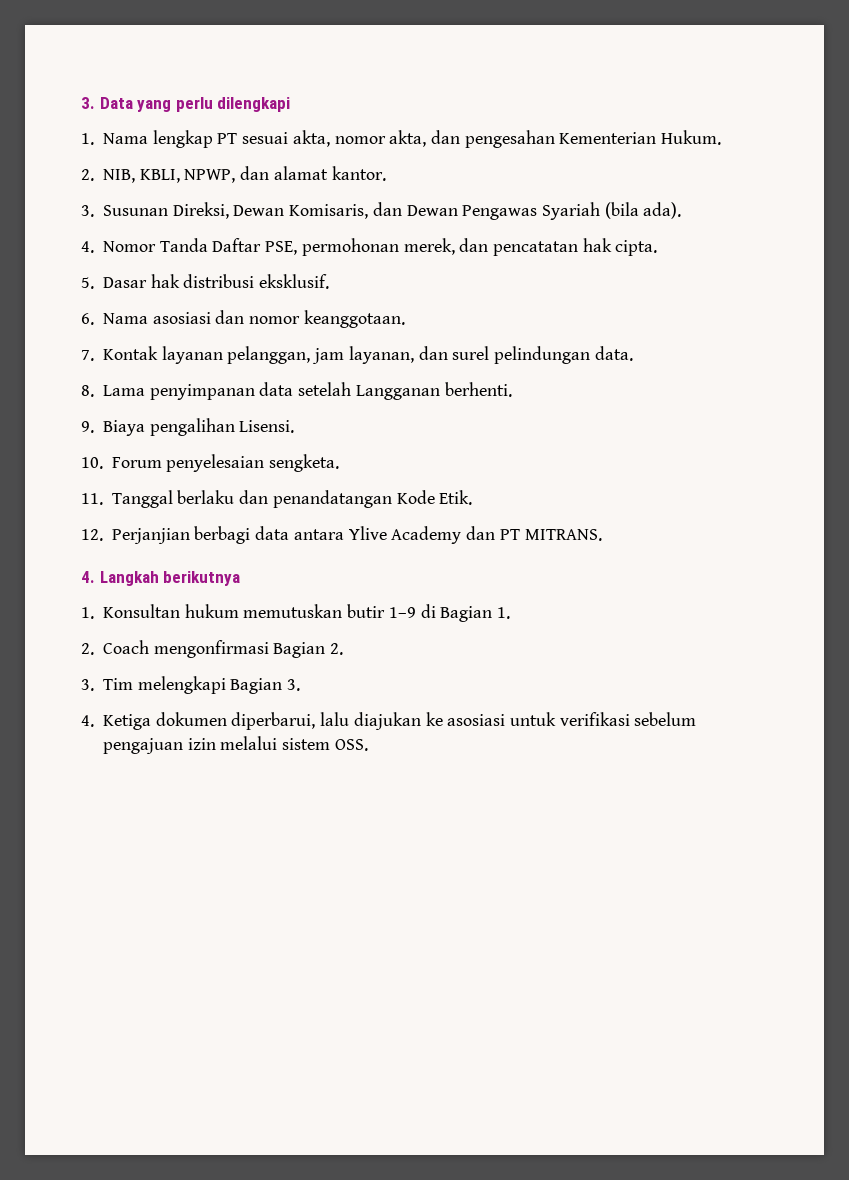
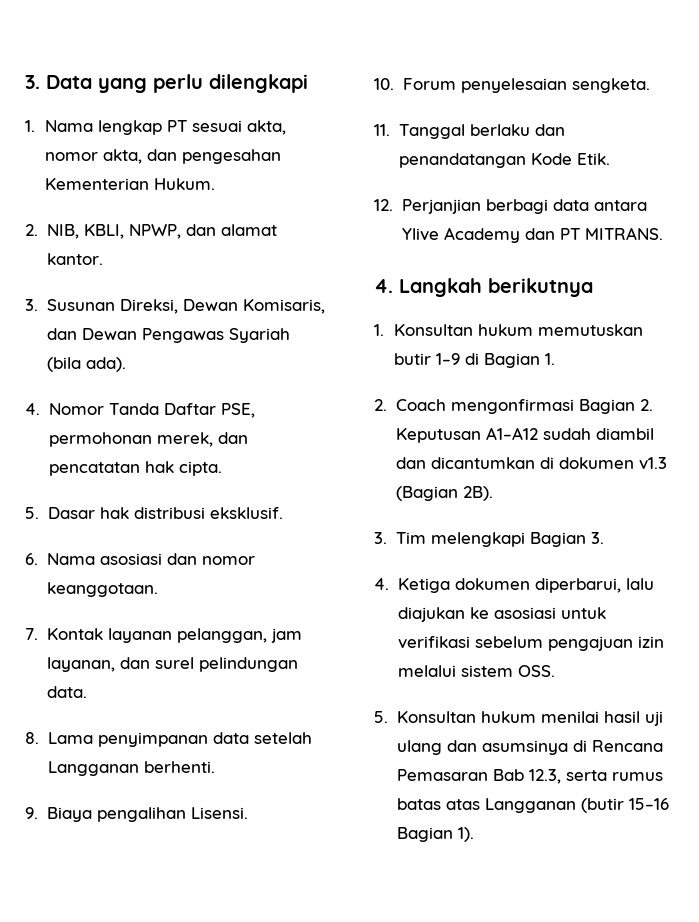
(344, 649) none -> [395,427,654,443] [395,457,667,470] [395,486,493,501] Keputusan A1–A12 sudah diambil dan dicantumkan di dokumen v1.3 (Bagian 2B).
(368, 745) none -> [374,711,663,726] [396,740,663,755] [396,769,663,784] [396,798,669,813] [396,827,474,842] // 5. Konsultan hukum menilai hasil uji ulang dan asumsinya di Rencana Pemasaran Bab 12.3, serta rumus batas atas Langganan (butir 15–16 Bagian 1).

